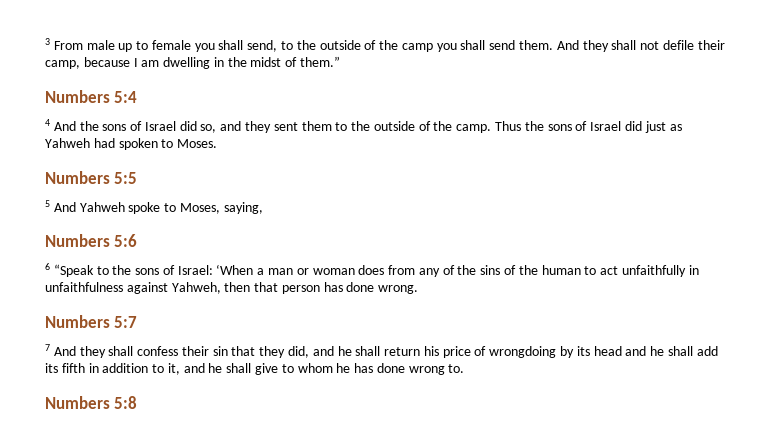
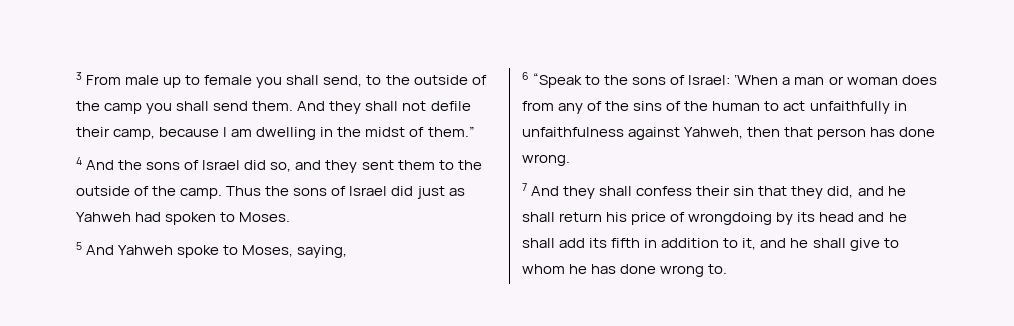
[45,90,138,103] // Numbers 5:4 -> (475, 131) none
[45,171,138,184] // Numbers 5:5 -> (291, 217) none
[45,234,138,247] // Numbers 5:6 -> (348, 251) none
[45,315,138,328] // Numbers 5:7 -> (570, 160) none
[45,396,138,409] // Numbers 5:8 -> (728, 269) none

